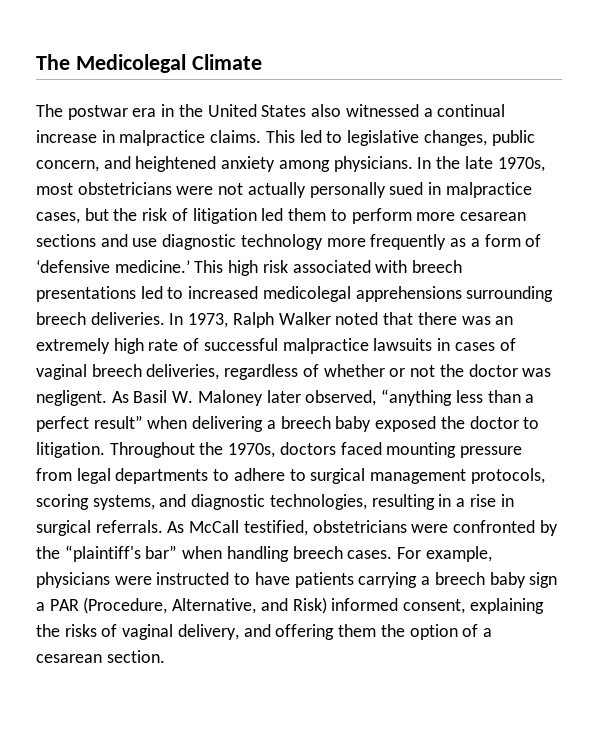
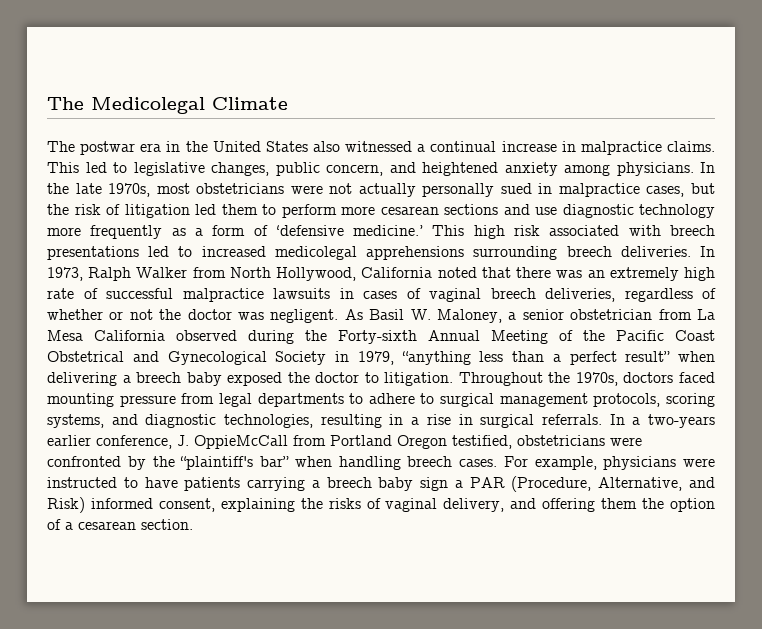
(331, 318) none -> [192,267,433,281] from North Hollywood, California
[197,390,377,406] Maloney later observed, -> [436,309,715,323] [47,330,715,344] [47,351,394,365] Maloney, a senior obstetrician from La Mesa California observed during the Forty-sixth Annual Meeting of the Pacific Coast Obstetrical and Gynecological Society in 1979,
[167,520,240,533] As McCall -> [609,414,716,428] [47,435,447,449] In a two-years earlier conference, J. OppieMcCall from Portland Oregon

